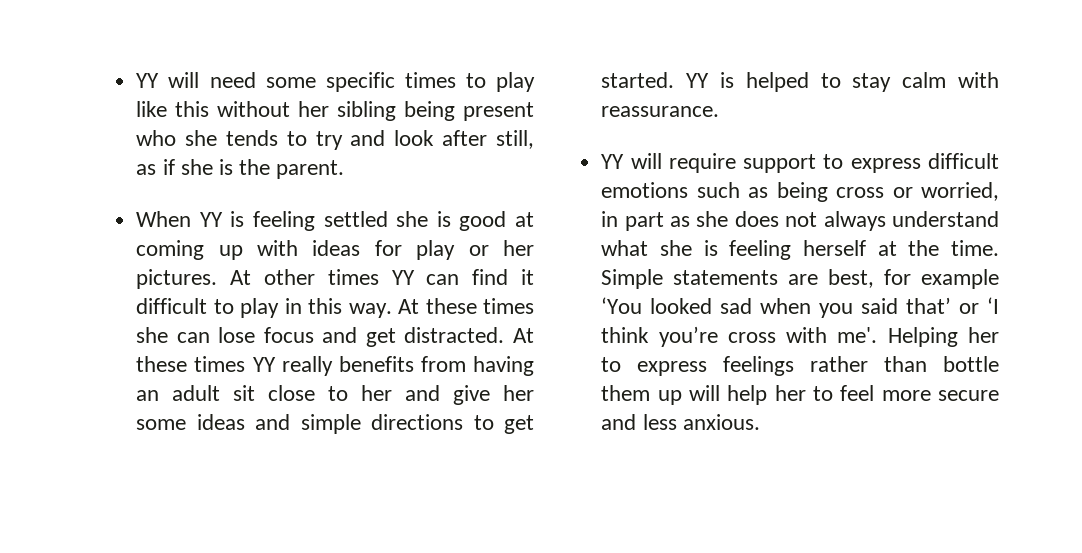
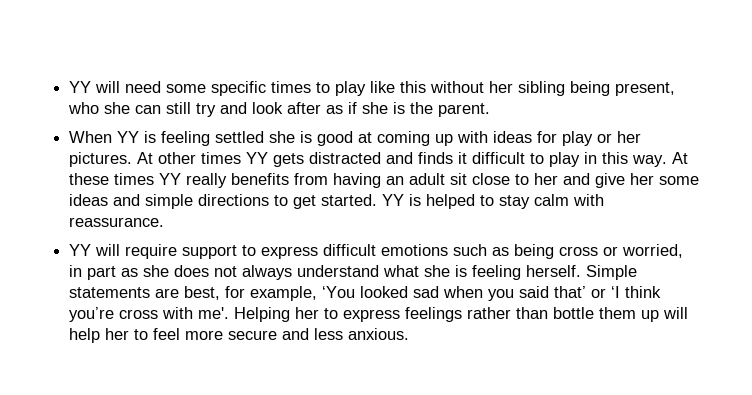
[462,102,534,121] present -> [615,82,676,96] present,
[225,130,307,146] tends to -> [135,102,192,114] can still
[495,130,534,149] still, -> (322, 108) none
[426,269,509,285] can find -> [273,152,454,167] gets distracted and finds
[136,327,534,347] [136,356,246,372] she can lose focus and get distracted. At these times -> (155, 179) none
[802,240,999,256] herself at the time. -> [526,265,582,277] herself.
[921,269,999,289] example -> [250,286,318,301] example,

